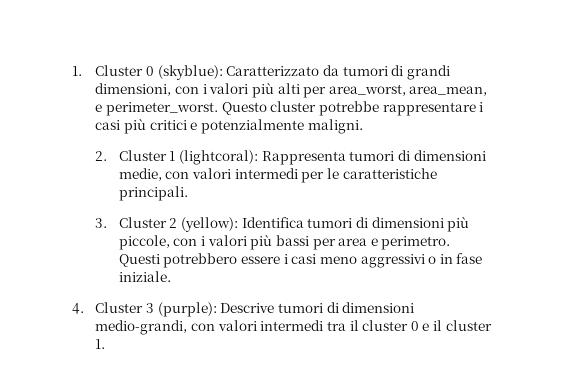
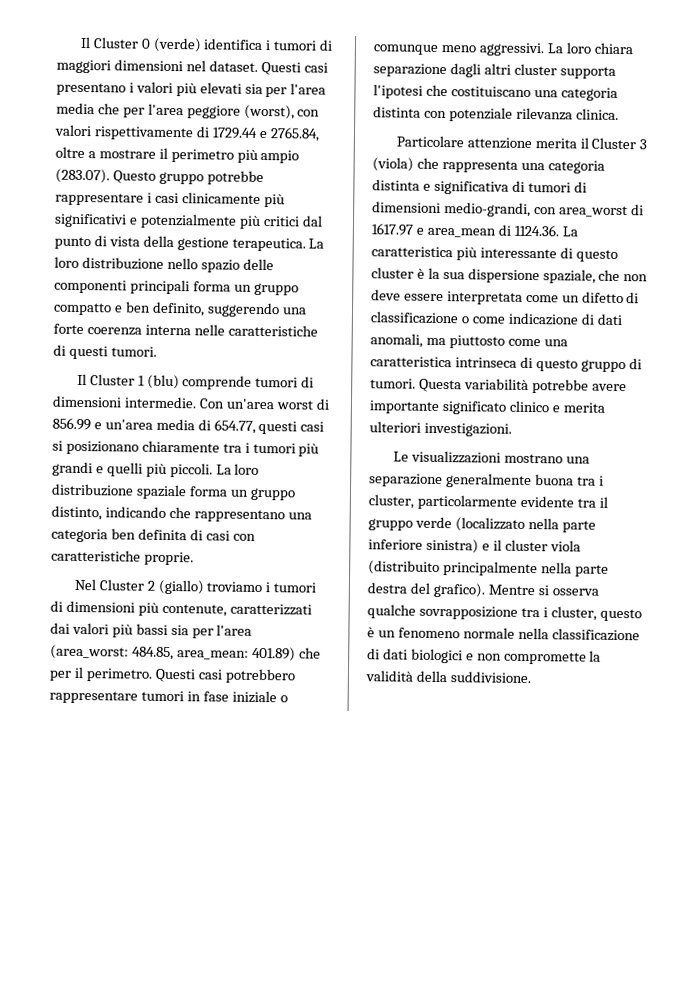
[72,66,82,76] 1. -> [79,36,91,49] Il
[157,65,450,80] [95,83,488,98] [95,101,484,116] [95,119,363,134] [95,150,486,165] [118,168,437,183] [118,186,188,201] [95,217,470,232] [118,235,451,250] [118,253,483,268] [118,271,171,282] [72,302,275,317] (skyblue): Caratterizzato da tumori di grandi dimensioni, con i valori più alti per area_worst, area_mean, e perimeter_worst. Questo cluster potrebbe rappresentare i casi più critici e potenzialmente maligni. // 2. Cluster 1 (lightcoral): Rappresenta tumori di dimensioni medie, con valori intermedi per le caratteristiche principali. // 3. Cluster 2 (yellow): Identifica tumori di dimensioni più piccole, con i valori più bassi per area e perimetro. Questi potrebbero essere i casi meno aggressivi o in fase iniziale. // 4. Cluster 3 (purple): Descrive -> [152,37,334,53] [56,59,328,76] [56,81,327,98] [56,102,321,120] [54,124,320,142] [55,146,300,164] [55,168,264,186] [55,192,285,208] [54,213,323,229] [54,235,325,252] [54,256,274,273] [54,279,299,296] [53,301,307,318] [53,323,318,337] [53,344,157,360] [76,373,315,390] [52,395,330,410] [52,417,325,435] [52,440,320,457] [52,461,260,478] [51,483,296,501] [51,505,312,523] [51,528,256,543] [51,549,194,566] [73,578,317,595] [50,600,312,617] [50,622,253,639] [50,644,321,662] [49,666,295,684] [49,690,288,704] [373,42,634,57] [373,63,616,79] [373,84,618,101] [373,106,619,122] [395,135,648,150] [372,157,605,174] [372,179,525,195] (verde) identifica i tumori di maggiori dimensioni nel dataset. Questi casi presentano i valori più elevati sia per l'area media che per l'area peggiore (worst), con valori rispettivamente di 1729.44 e 2765.84, oltre a mostrare il perimetro più ampio (283.07). Questo gruppo potrebbe rappresentare i casi clinicamente più significativi e potenzialmente più critici dal punto di vista della gestione terapeutica. La loro distribuzione nello spazio delle componenti principali forma un gruppo compatto e ben definito, suggerendo una forte coerenza interna nelle caratteristiche di questi tumori. // Il Cluster 1 (blu) comprende tumori di dimensioni intermedie. Con un'area worst di 856.99 e un'area media di 654.77, questi casi si posizionano chiaramente tra i tumori più grandi e quelli più piccoli. La loro distribuzione spaziale forma un gruppo distinto, indicando che rappresentano una categoria ben definita di casi con caratteristiche proprie. // Nel Cluster 2 (giallo) troviamo i tumori di dimensioni più contenute, caratterizzati dai valori più bassi sia per l'area (area_worst: 484.85, area_mean: 401.89) che per il perimetro. Questi casi potrebbero rappresentare tumori in fase iniziale o comunque meno aggressivi. La loro chiara separazione dagli altri cluster supporta l'ipotesi che costituiscano una categoria distinta con potenziale rilevanza clinica. // Particolare attenzione merita il Cluster 3 (viola) che rappresenta una categoria distinta e significativa di
[217,320,492,331] [95,339,106,349] valori intermedi tra il cluster 0 e il cluster 1. -> [558,204,644,218] [371,223,578,238] [371,246,618,262] [371,267,649,284] [371,289,640,305] [370,311,622,326] [370,333,568,349] [370,356,642,373] [370,378,627,394] [369,400,605,415] [369,421,512,437] [392,450,590,464] [369,473,604,489] [368,494,608,510] [368,516,596,533] [368,538,581,554] [368,560,609,577] [367,582,599,598] [367,604,642,622] [367,627,640,642] [367,648,602,665] [365,670,531,684] area_worst di 1617.97 e area_mean di 1124.36. La caratteristica più interessante di questo cluster è la sua dispersione spaziale, che non deve essere interpretata come un difetto di classificazione o come indicazione di dati anomali, ma piuttosto come una caratteristica intrinseca di questo gruppo di tumori. Questa variabilità potrebbe avere importante significato clinico e merita ulteriori investigazioni. // Le visualizzazioni mostrano una separazione generalmente buona tra i cluster, particolarmente evidente tra il gruppo verde (localizzato nella parte inferiore sinistra) e il cluster viola (distribuito principalmente nella parte destra del grafico). Mentre si osserva qualche sovrapposizione tra i cluster, questo è un fenomeno normale nella classificazione di dati biologici e non compromette la validità della suddivisione.

